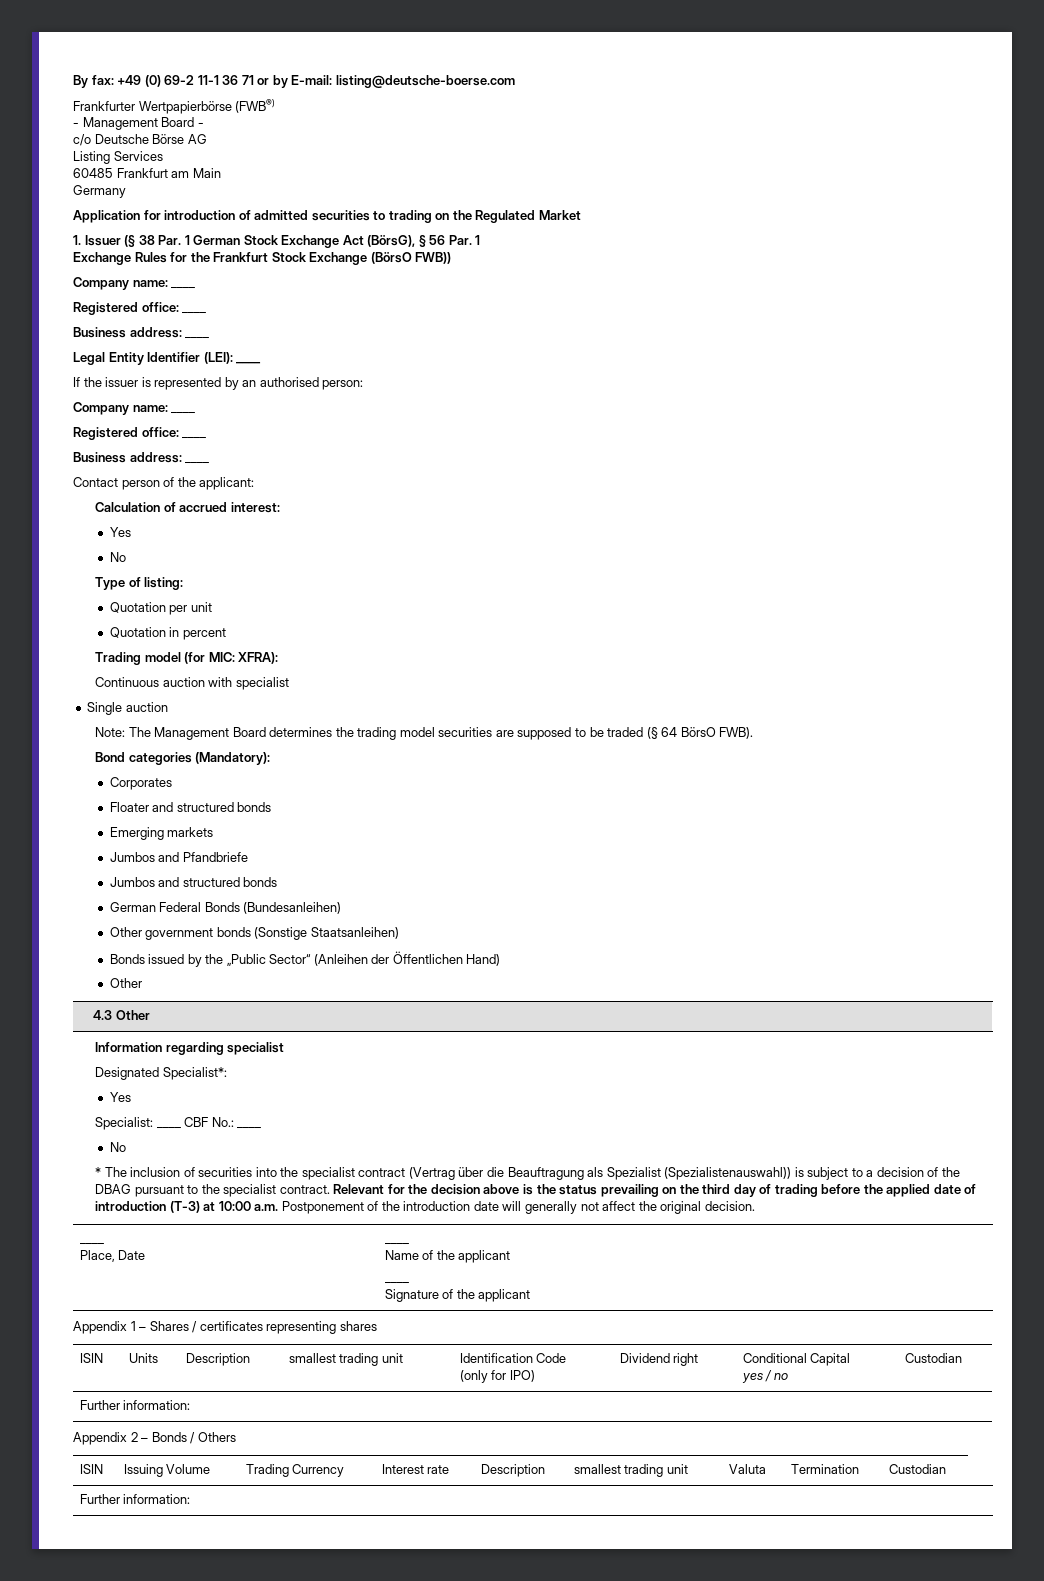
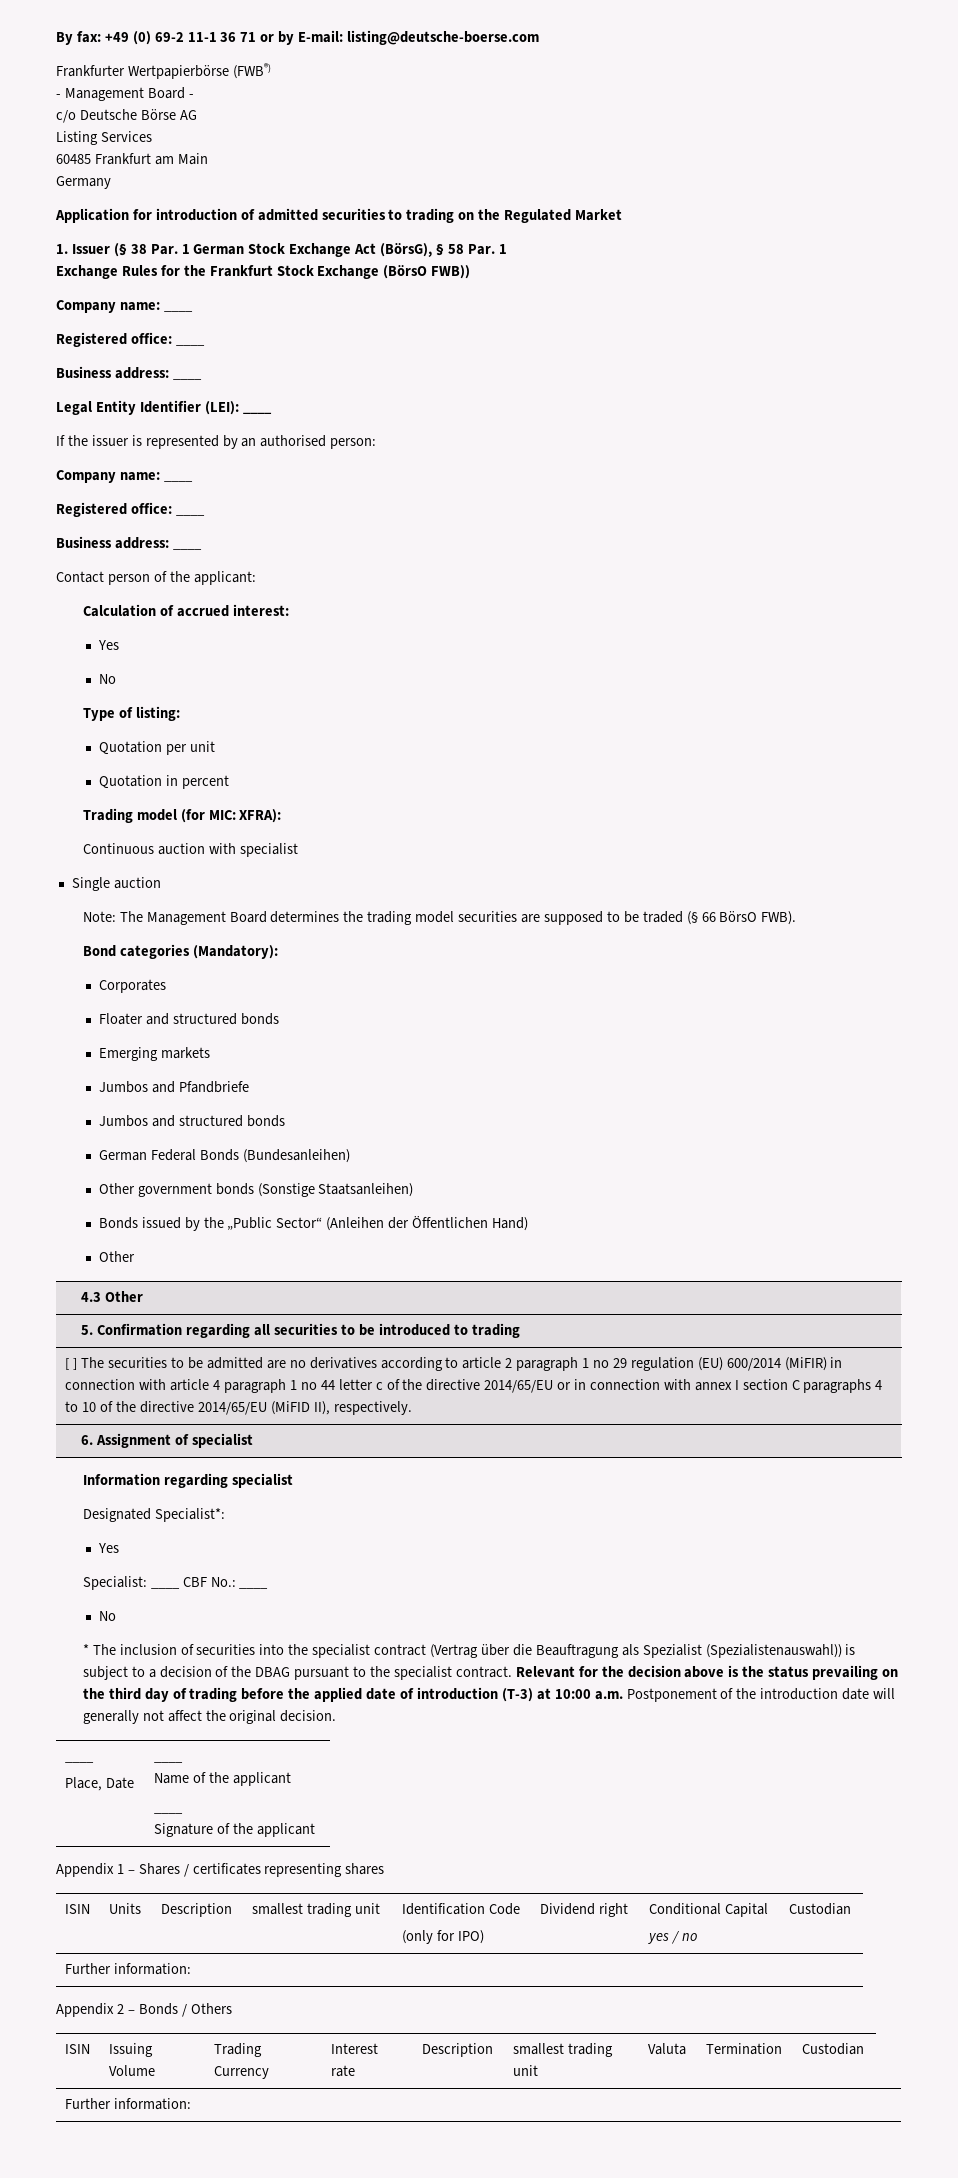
[429,235,446,245] 56 -> [447,244,464,254] 58
[661,727,678,737] 64 -> [701,912,716,922] 66
(150, 1015) none -> [81,1323,520,1338] [65,1357,843,1371] [65,1379,883,1393] [65,1401,412,1415] [81,1433,254,1448] // 5. Confirmation regarding all securities to be introduced to trading // [ ] The securities to be admitted are no derivatives according to article 2 paragraph 1 no 29 regulation (EU) 600/2014 (MiFIR) in connection with article 4 paragraph 1 no 44 letter c of the directive 2014/65/EU or in connection with annex I section C paragraphs 4 to 10 of the directive 2014/65/EU (MiFID II), respectively. // 6. Assignment of specialist

